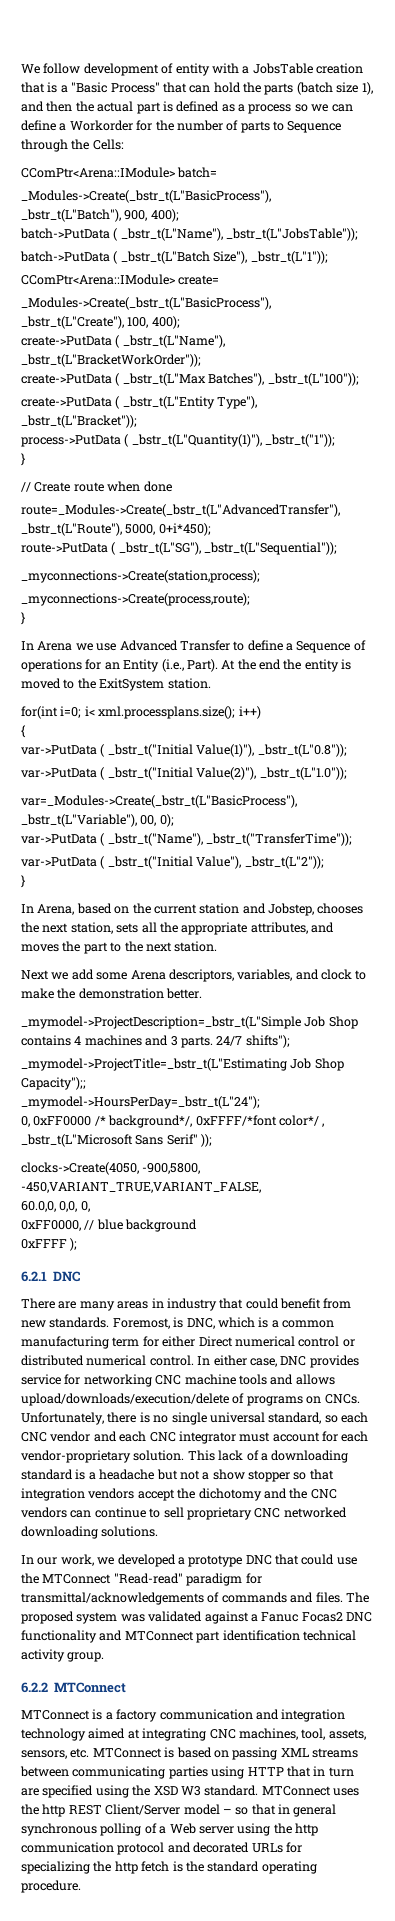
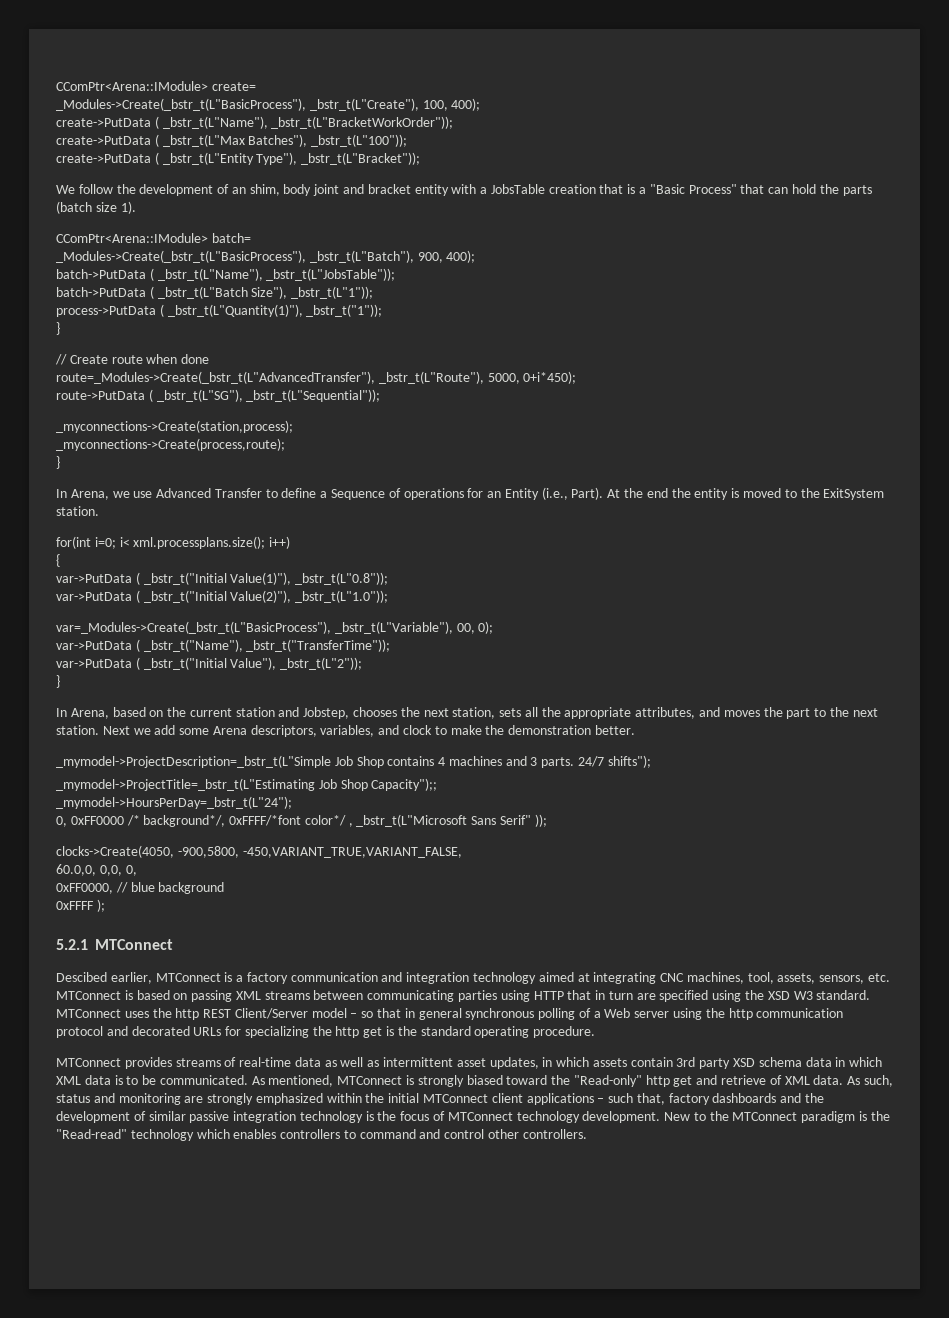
[21,63,363,76] [21,82,373,95] [21,101,353,114] [21,120,342,133] [21,139,124,152] [21,167,218,178] [21,190,271,203] [21,209,179,222] [20,228,359,241] [20,251,328,264] We follow development of entity with a JobsTable creation that is a "Basic Process" that can hold the parts (batch size 1), and then the actual part is defined as a process so we can define a Workorder for the number of parts to Sequence through the Cells: // CComPtr<Arena::IModule> batch= // _Modules->Create(_bstr_t(L"BasicProcess"), _bstr_t(L"Batch"), 900, 400); // batch->PutData ( _bstr_t(L"Name"), _bstr_t(L"JobsTable")); // batch->PutData ( _bstr_t(L"Batch Size"), _bstr_t(L"1")); // -> (56, 86) none
(137, 421) none -> [56,184,872,196] [56,201,136,214] [56,233,251,243] [56,250,476,263] [56,268,396,281] [56,286,374,299] // We follow the development of an shim, body joint and bracket entity with a JobsTable creation that is a "Basic Process" that can hold the parts (batch size 1). // CComPtr<Arena::IModule> batch= // _Modules->Create(_bstr_t(L"BasicProcess"), _bstr_t(L"Batch"), 900, 400); // batch->PutData ( _bstr_t(L"Name"), _bstr_t(L"JobsTable")); // batch->PutData ( _bstr_t(L"Batch Size"), _bstr_t(L"1"));
[37,641,73,651] Arena -> [70,489,109,500] Arena,
(218, 946) // -> (99, 730) none
[21,1271,81,1282] [21,1298,352,1311] [21,1317,334,1329] [21,1336,355,1349] [21,1355,359,1368] [21,1374,335,1387] [21,1393,360,1406] [21,1412,368,1425] [21,1431,369,1444] [21,1450,349,1463] [21,1469,334,1482] [21,1488,337,1501] [21,1507,347,1520] [21,1526,159,1539] [21,1554,357,1567] [21,1573,262,1586] [21,1592,369,1605] [21,1611,372,1624] [21,1630,356,1643] [21,1649,105,1662] [21,1682,48,1693] 6.2.1 DNC // There are many areas in industry that could benefit from new standards. Foremost, is DNC, which is a common manufacturing term for either Direct numerical control or distributed numerical control. In either case, DNC provides service for networking CNC machine tools and allows upload/downloads/execution/delete of programs on CNCs. Unfortunately, there is no single universal standard, so each CNC vendor and each CNC integrator must account for each vendor-proprietary solution. This lack of a downloading standard is a headache but not a show stopper so that integration vendors accept the dichotomy and the CNC vendors can continue to sell proprietary CNC networked downloading solutions. // In our work, we developed a prototype DNC that could use the MTConnect "Read-read" paradigm for transmittal/acknowledgements of commands and files. The proposed system was validated against a Fanuc Focas2 DNC functionality and MTConnect part identification technical activity group. // 6.2.2 -> [56,939,88,950] 5.2.1
(127, 1687) none -> [56,972,152,984] Descibed earlier,
[141,1861,170,1872] fetch -> [363,1027,383,1038] get
(81, 1886) none -> [56,1057,883,1069] [56,1075,893,1087] [56,1093,825,1105] [56,1111,890,1123] [56,1129,587,1141] // MTConnect provides streams of real-time data as well as intermittent asset updates, in which assets contain 3rd party XSD schema data in which XML data is to be communicated. As mentioned, MTConnect is strongly biased toward the "Read-only" http get and retrieve of XML data. As such, status and monitoring are strongly emphasized within the initial MTConnect client applications – such that, factory dashboards and the development of similar passive integration technology is the focus of MTConnect technology development. New to the MTConnect paradigm is the "Read-read" technology which enables controllers to command and control other controllers.

